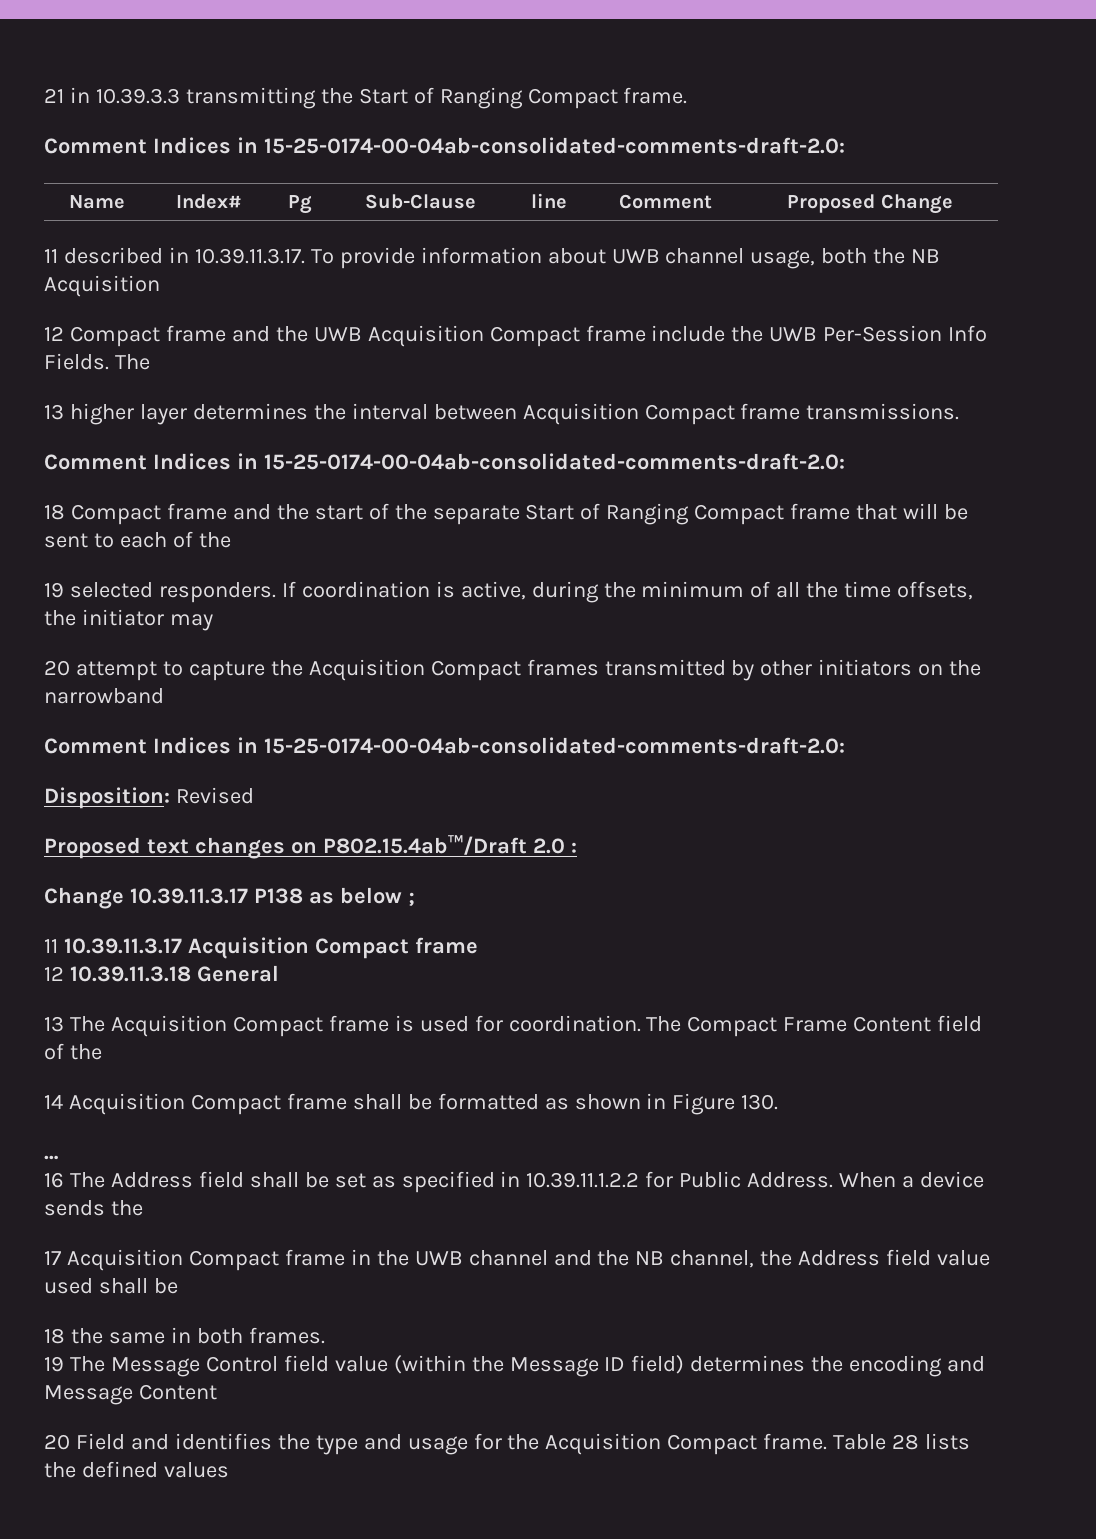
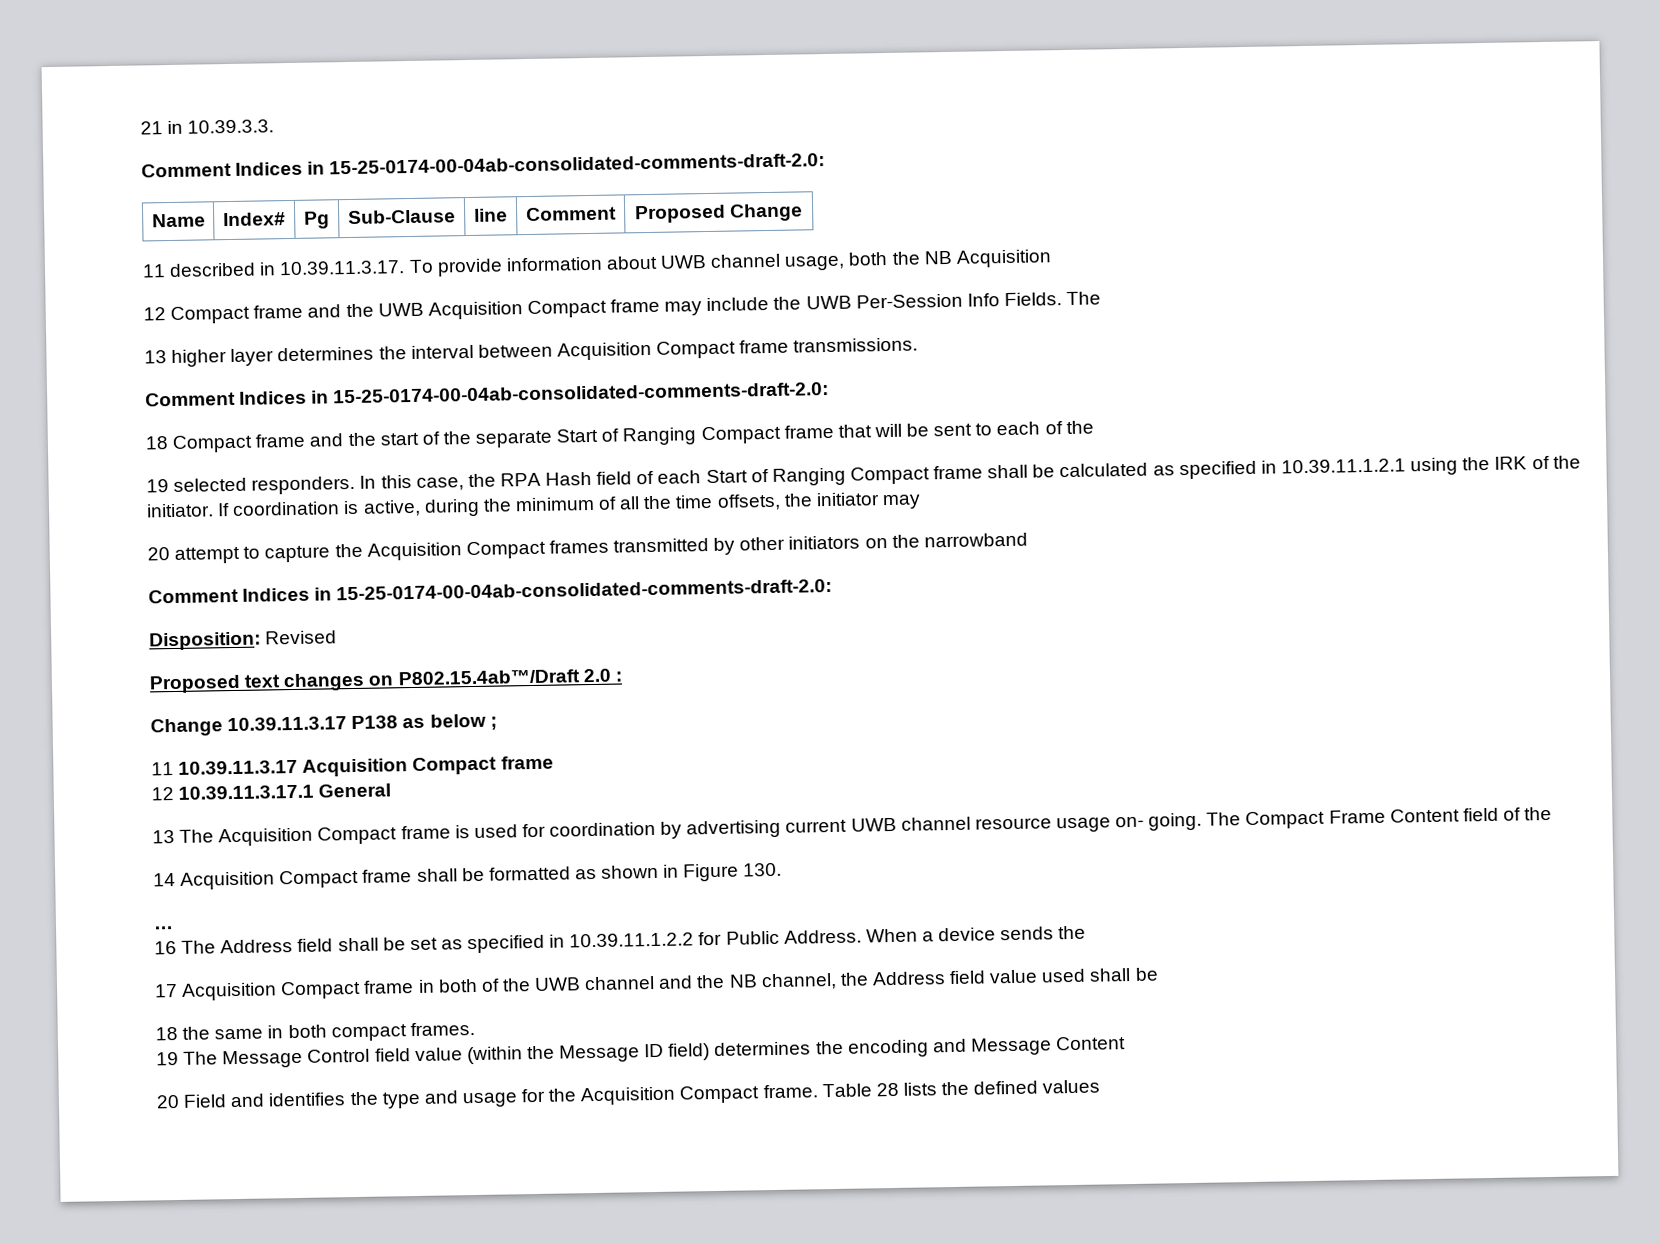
[95,87,688,109] 10.39.3.3 transmitting the Start of Ranging Compact frame. -> [187,119,275,134] 10.39.3.3.
(646, 333) none -> [664,301,703,316] may
(276, 592) none -> [359,455,1581,491] [146,503,214,518] In this case, the RPA Hash field of each Start of Ranging Compact frame shall be calculated as specified in 10.39.11.1.2.1 using the IRK of the initiator.
[69,966,191,982] 10.39.11.3.18 -> [178,784,315,800] 10.39.11.3.17.1
[508,1015,641,1032] coordination. -> [549,812,1203,839] coordination by advertising current UWB channel resource usage on- going.
(371, 1257) none -> [437,978,500,993] both of
(243, 1336) none -> [330,1024,407,1042] compact

